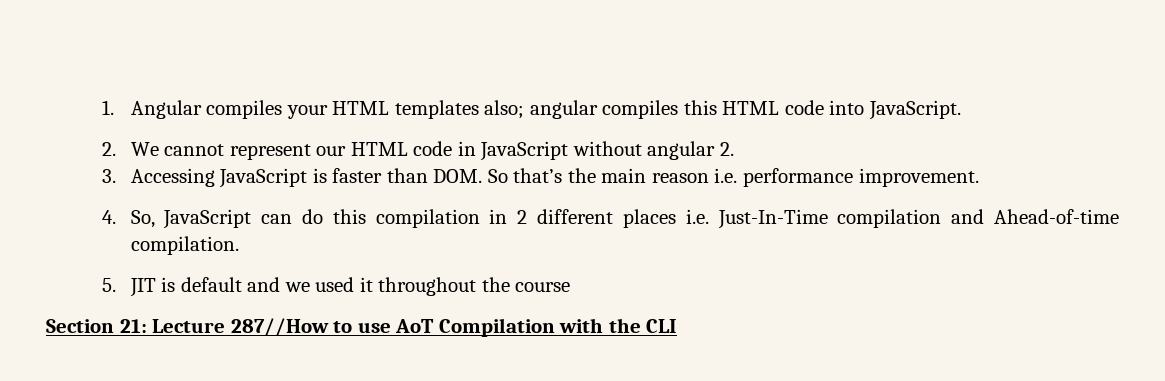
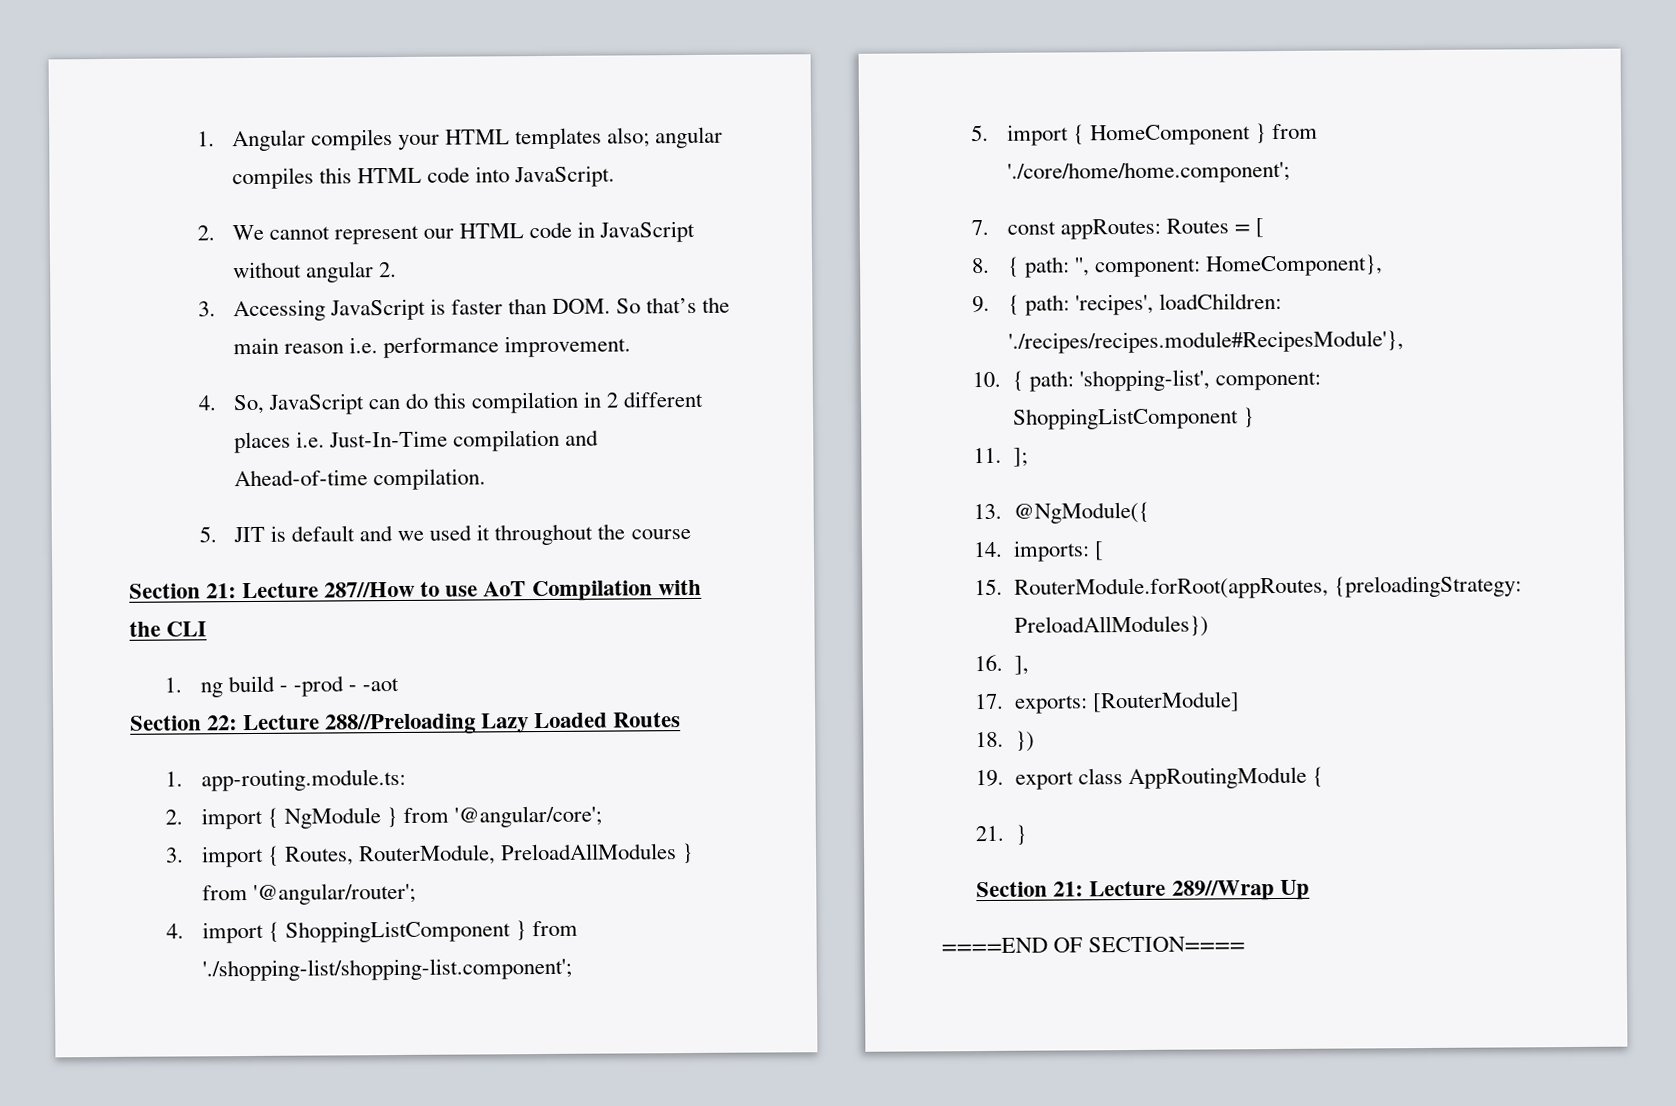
(678, 326) none -> [164,675,399,698] [130,712,682,735] [165,768,406,792] [165,805,602,830] [165,842,694,868] [201,882,416,905] [166,920,578,944] [201,957,572,982] [971,123,1318,146] [1006,160,1290,184] [971,218,1264,240] [971,254,1383,278] [972,292,1282,316] [1007,330,1404,354] [972,369,1321,392] [1012,407,1255,430] [973,447,1028,467] [973,501,1150,524] [973,540,1104,562] [974,575,1522,600] [1013,615,1209,638] [974,654,1029,675] [974,691,1240,714] [975,730,1035,752] [975,766,1324,790] [975,824,1027,845] [976,879,1310,901] [941,936,1246,954] // 1. ng build - -prod - -aot // Section 22: Lecture 288//Preloading Lazy Loaded Routes // 1. app-routing.module.ts: // 2. import { NgModule } from '@angular/core'; // 3. import { Routes, RouterModule, PreloadAllModules } from '@angular/router'; // 4. import { ShoppingListComponent } from './shopping-list/shopping-list.component'; // 5. import { HomeComponent } from './core/home/home.component'; // 7. const appRoutes: Routes = [ // 8. { path: '', component: HomeComponent}, // 9. { path: 'recipes', loadChildren: './recipes/recipes.module#RecipesModule'}, // 10. { path: 'shopping-list', component: ShoppingListComponent } // 11. ]; // 13. @NgModule({ // 14. imports: [ // 15. RouterModule.forRoot(appRoutes, {preloadingStrategy: PreloadAllModules}) // 16. ], // 17. exports: [RouterModule] // 18. }) // 19. export class AppRoutingModule { // 21. } // Section 21: Lecture 289//Wrap Up // ====END OF SECTION====

